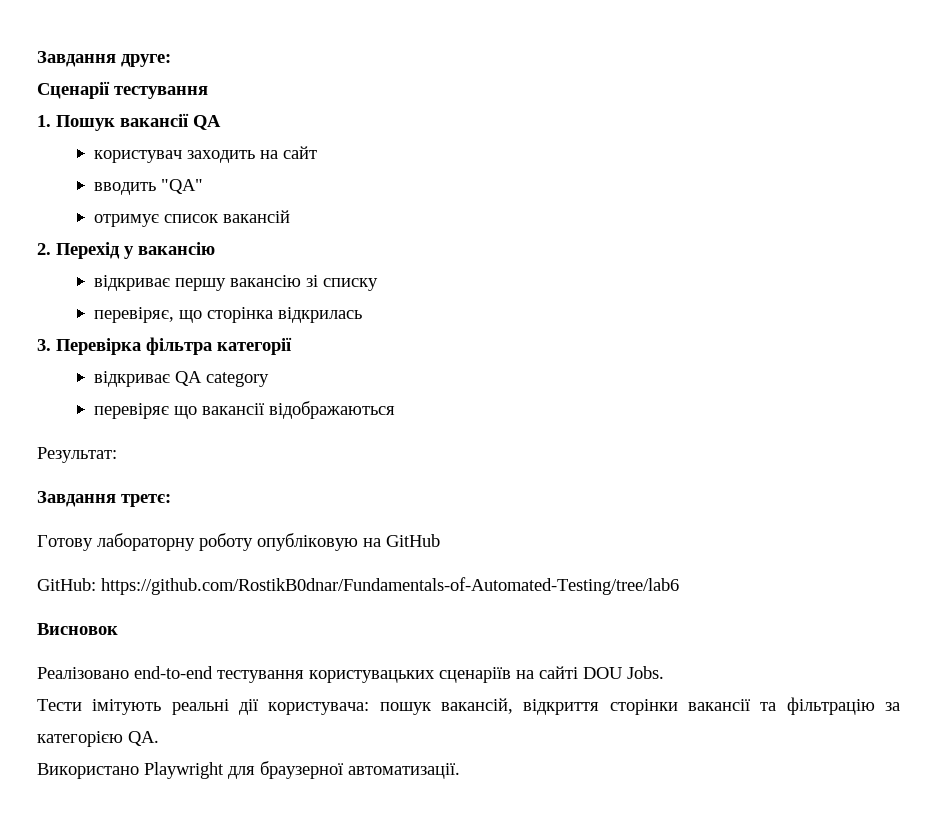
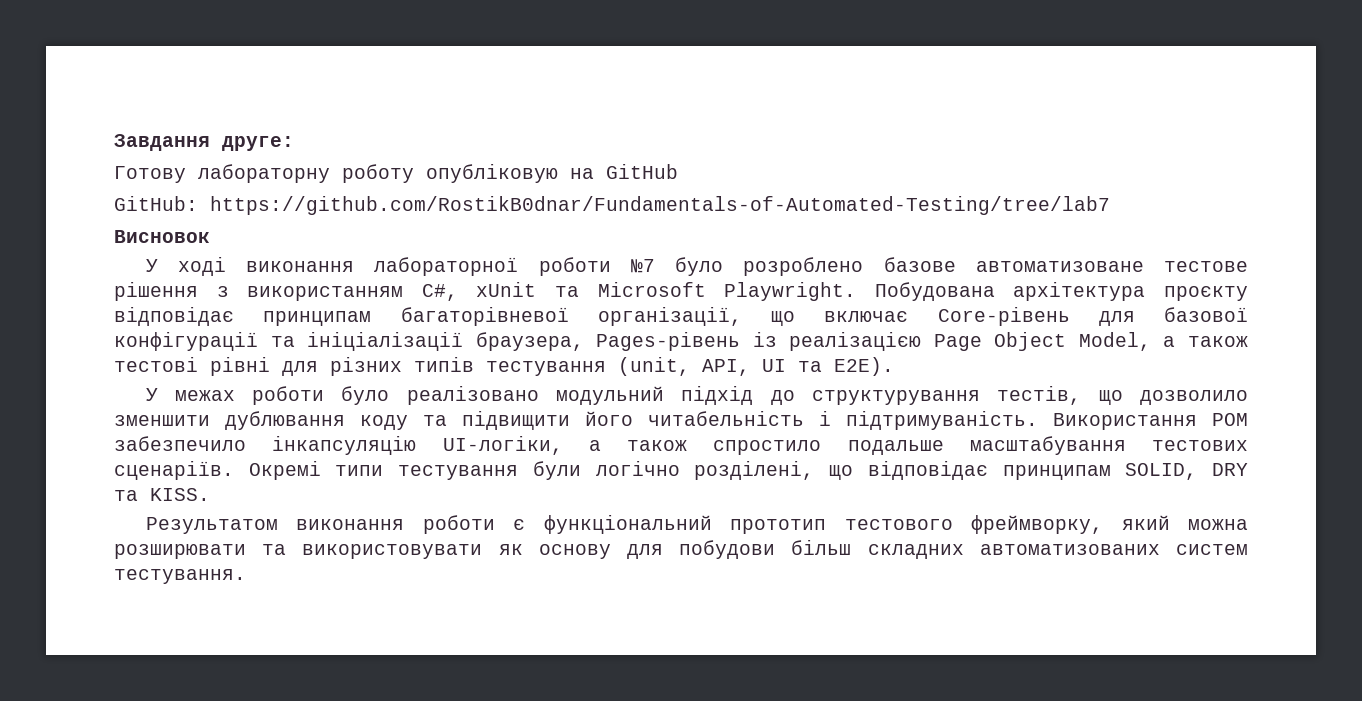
[37,81,208,99] [37,113,221,131] [93,146,317,163] [93,179,203,195] [93,210,290,227] [37,242,215,259] [93,275,378,291] [93,307,362,323] [37,337,292,355] [93,371,269,387] [93,401,395,419] [37,447,117,463] [37,491,171,507] // Сценарії тестування // 1. Пошук вакансії QA // користувач заходить на сайт // вводить "QA" // отримує список вакансій // 2. Перехід у вакансію // відкриває першу вакансію зі списку // перевіряє, що сторінка відкрилась // 3. Перевірка фільтра категорії // відкриває QA category // перевіряє що вакансії відображаються // Результат: // Завдання третє: -> (294, 143) none
[101,577,679,595] https://github.com/RostikB0dnar/Fundamentals-of-Automated-Testing/tree/lab6 -> [210,196,1110,215] https://github.com/RostikB0dnar/Fundamentals-of-Automated-Testing/tree/lab7
[37,666,664,683] [37,697,901,715] [37,731,159,747] [37,761,460,779] Реалізовано end-to-end тестування користувацьких сценаріїв на сайті DOU Jobs. // Тести імітують реальні дії користувача: пошук вакансій, відкриття сторінки вакансії та фільтрацію за категорією QA. // Використано Playwright для браузерної автоматизації. -> [145,257,1248,276] [114,282,1248,301] [114,307,1248,326] [114,332,1248,351] [114,357,894,376] [145,386,1249,405] [114,411,1248,430] [114,436,1248,455] [114,461,1249,480] [114,488,210,501] [145,515,1248,534] [114,540,1249,559] [114,569,246,584] У ході виконання лабораторної роботи №7 було розроблено базове автоматизоване тестове рішення з використанням C#, xUnit та Microsoft Playwright. Побудована архітектура проєкту відповідає принципам багаторівневої організації, що включає Core-рівень для базової конфігурації та ініціалізації браузера, Pages-рівень із реалізацією Page Object Model, а також тестові рівні для різних типів тестування (unit, API, UI та E2E). // У межах роботи було реалізовано модульний підхід до структурування тестів, що дозволило зменшити дублювання коду та підвищити його читабельність і підтримуваність. Використання POM забезпечило інкапсуляцію UI-логіки, а також спростило подальше масштабування тестових сценаріїв. Окремі типи тестування були логічно розділені, що відповідає принципам SOLID, DRY та KISS. // Результатом виконання роботи є функціональний прототип тестового фреймворку, який можна розширювати та використовувати як основу для побудови більш складних автоматизованих систем тестування.

